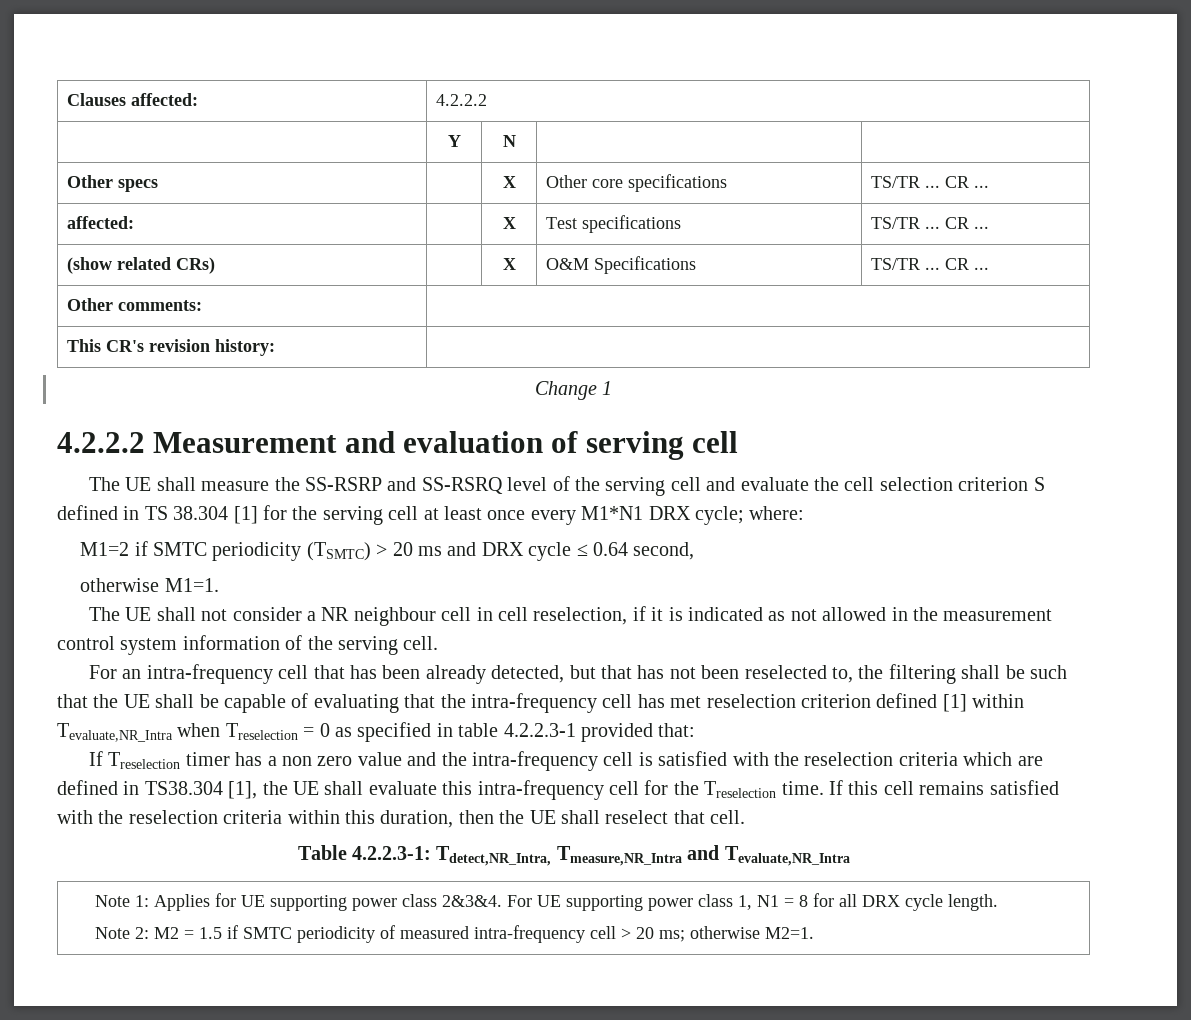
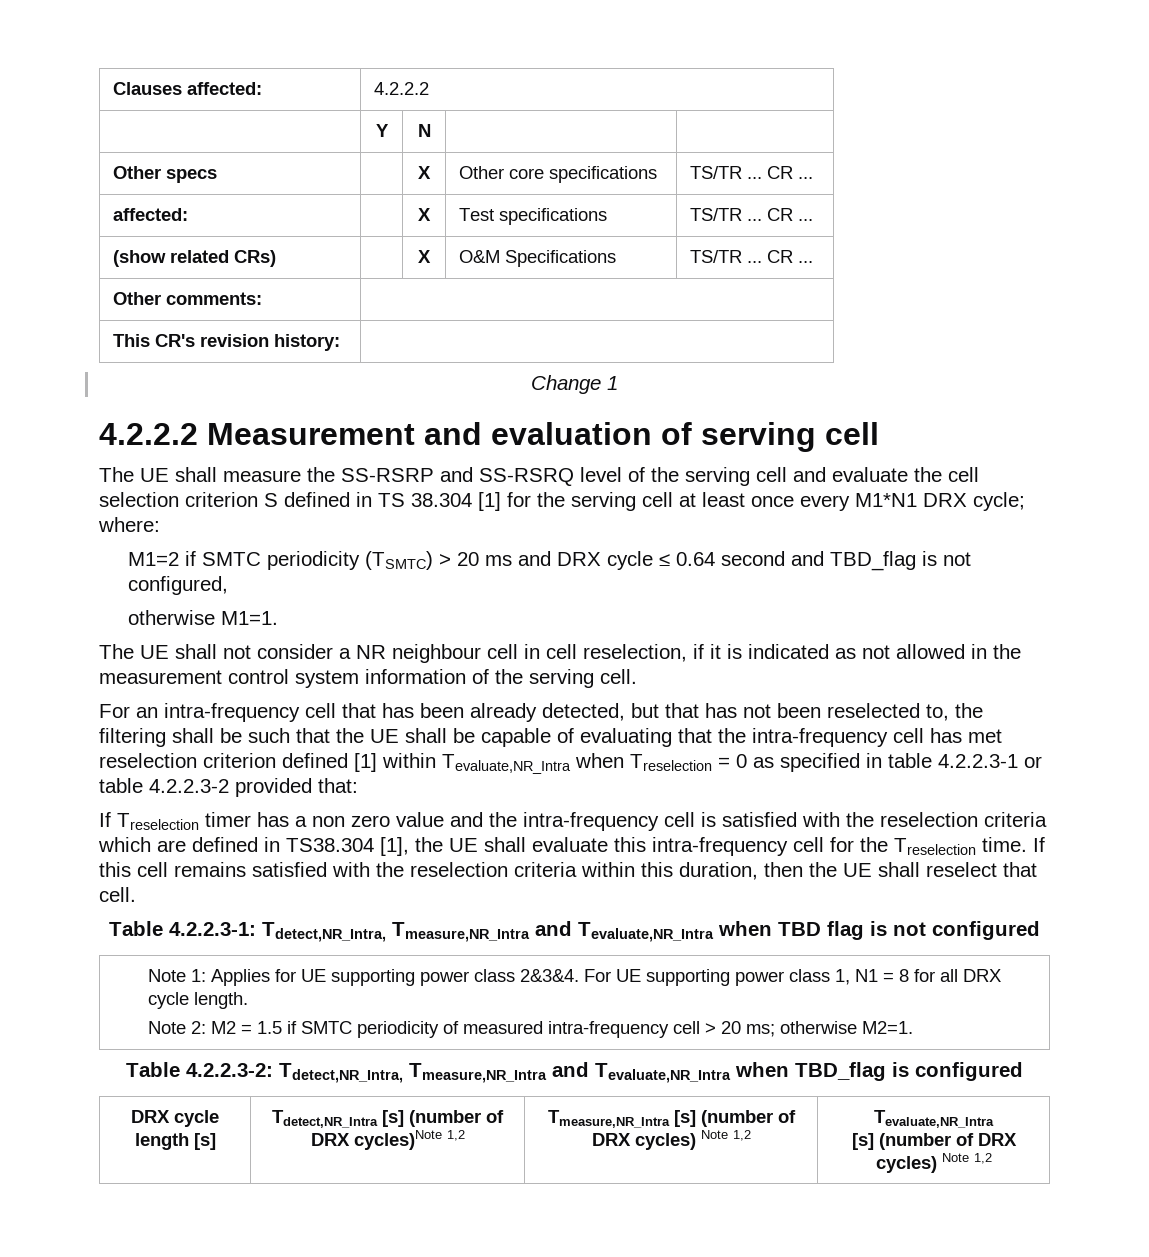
[633,542,695,560] second, -> [720,551,971,571] [127,576,228,595] second and TBD_flag is not configured,
(576, 730) none -> [1024,756,1042,768] [99,778,229,793] or table 4.2.2.3-2
(850, 856) none -> [718,921,1040,940] when TBD flag is not configured
(815, 933) none -> [126,1062,1023,1083] [131,1110,219,1127] [134,1133,216,1150] [272,1110,504,1128] [310,1130,465,1150] [547,1110,796,1128] [591,1130,751,1150] [874,1110,994,1128] [851,1133,1017,1150] [875,1153,992,1173] // Table 4.2.2.3-2: Tdetect,NR_Intra, Tmeasure,NR_Intra and Tevaluate,NR_Intra when TBD_flag is configured // DRX cycle length [s] | Tdetect,NR_Intra [s] (number of DRX cycles)Note 1,2 | Tmeasure,NR_Intra [s] (number of DRX cycles) Note 1,2 | Tevaluate,NR_Intra // [s] (number of DRX cycles) Note 1,2

